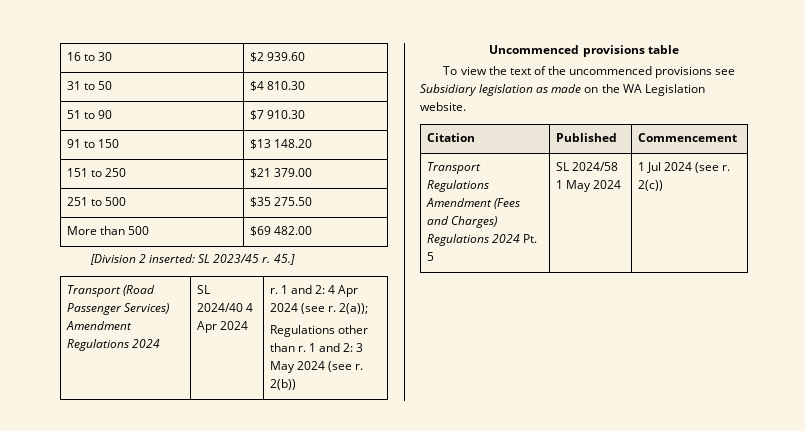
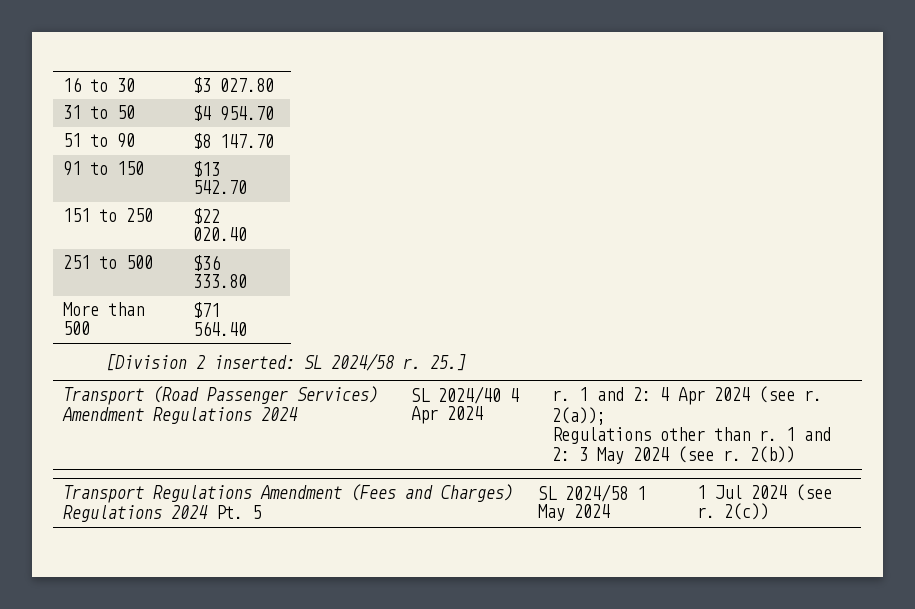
[249,52,305,62] $2 939.60 -> [193,77,275,93] $3 027.80
[266,81,305,90] 810.30 -> [220,106,275,121] 954.70
[249,110,305,120] $7 910.30 -> [193,133,275,149] $8 147.70
[273,139,312,148] 148.20 -> [193,180,248,194] 542.70
[249,168,312,178] $21 379.00 -> [193,208,221,224] [193,227,248,241] $22 020.40
[249,197,312,207] $35 275.50 -> [193,255,221,271] [193,274,248,288] $36 333.80
[249,226,312,236] $69 482.00 -> [193,302,221,318] [193,321,248,336] $71 564.40
[213,254,295,265] 2023/45 r. 45.] -> [330,353,466,371] 2024/58 r. 25.]
[489,45,679,57] [443,66,736,78] [420,84,705,96] [420,102,466,111] [426,133,475,142] [555,133,617,142] [637,133,737,142] // Uncommenced provisions table // To view the text of the uncommenced provisions see Subsidiary legislation as made on the WA Legislation website. // Citation | Published | Commencement -> (796, 454) none

